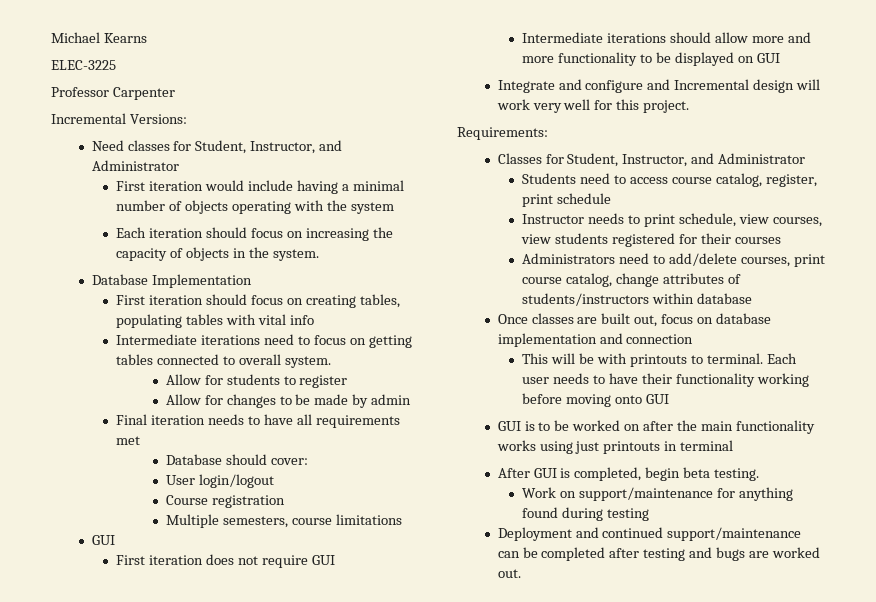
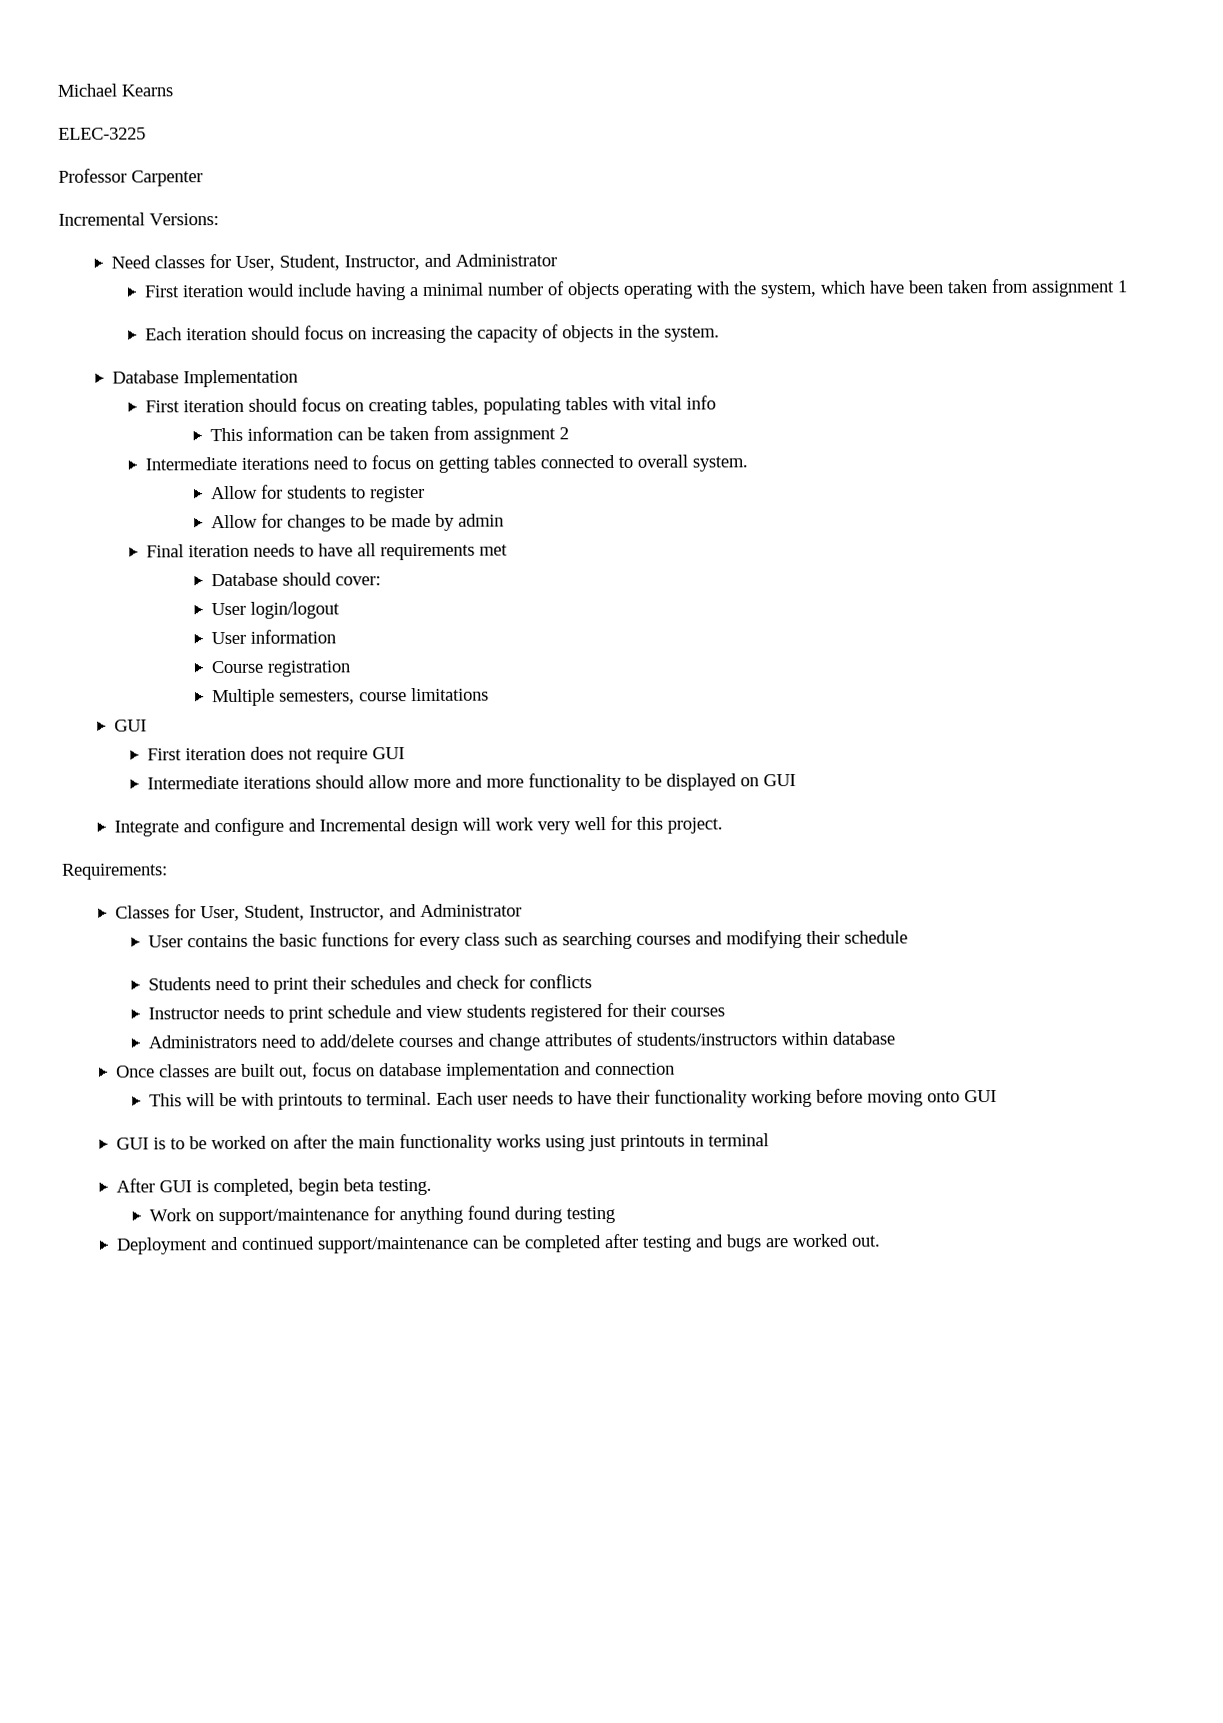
(192, 146) none -> [235,255,276,271] User,
[350,202,394,214] system -> [759,278,1128,299] system, which have been taken from assignment 1
(315, 320) none -> [209,425,569,444] // This information can be taken from assignment 2
(274, 481) none -> [210,629,336,645] // User information
[567,153,806,167] [522,173,817,187] [522,193,612,207] Student, Instructor, and Administrator // Students need to access course catalog, register, print schedule -> [200,903,523,922] [147,930,908,951] [147,974,592,994] User, Student, Instructor, and Administrator // User contains the basic functions for every class such as searching courses and modifying their schedule // Students need to print their schedules and check for conflicts
[679,213,822,227] schedule, view courses, -> [326,1004,423,1019] schedule and
[741,254,825,267] [522,273,613,287] courses, print course catalog, -> [397,1033,485,1048] courses and

